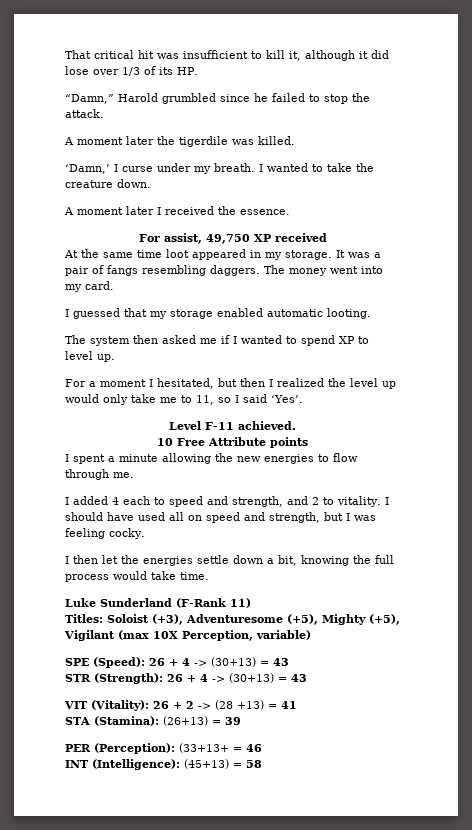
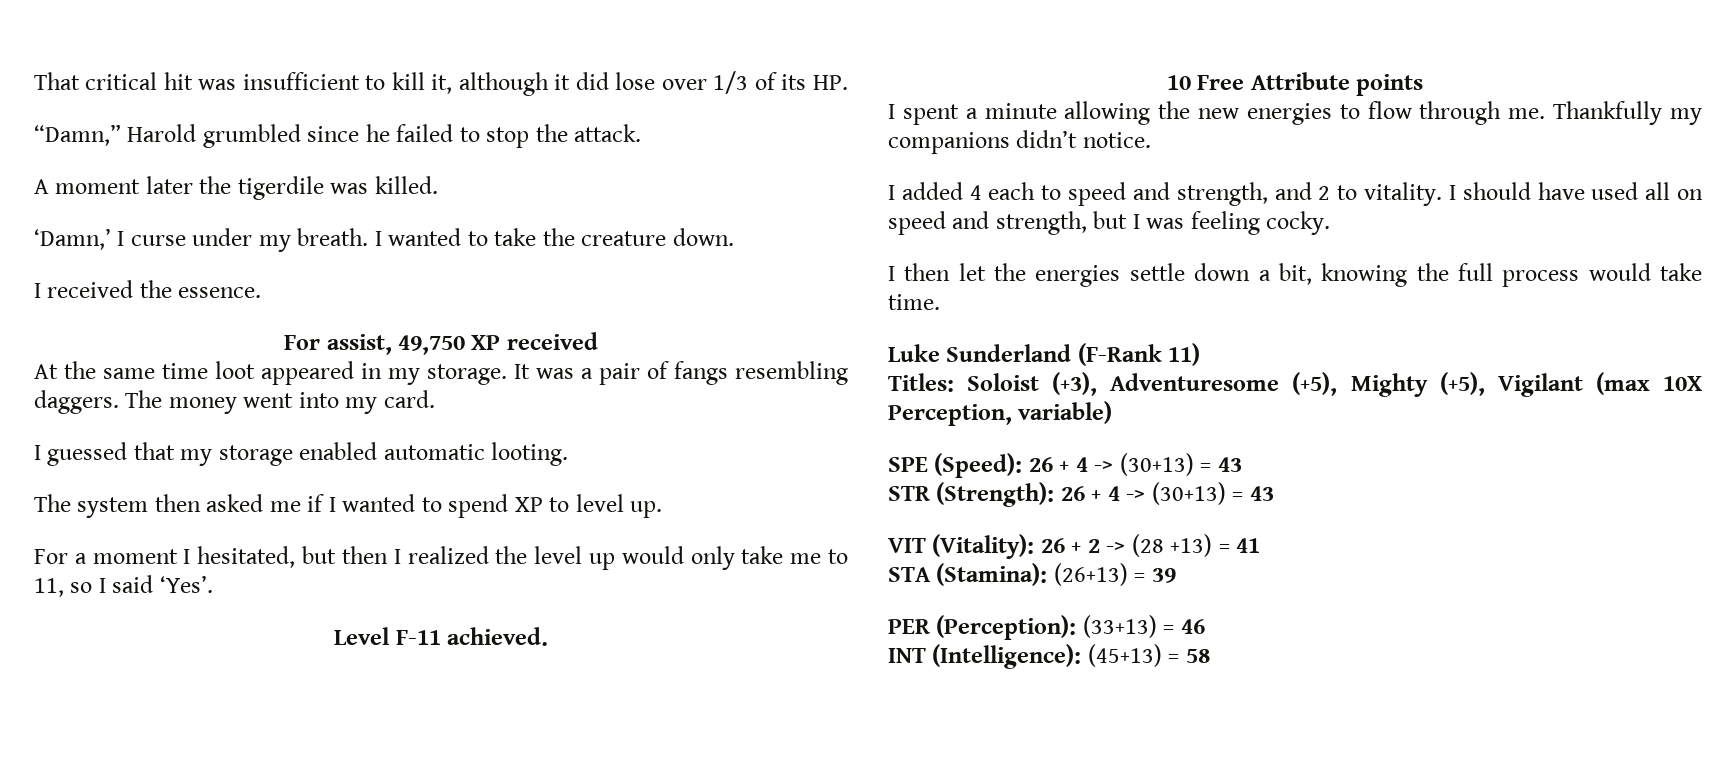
[64,206,154,215] A moment later -> (734, 237) none
(134, 475) none -> [1553,101,1702,125] [888,130,1151,154] Thankfully my companions didn’t notice.
[179,743,229,753] (33+13+ -> [1082,615,1157,638] (33+13)

